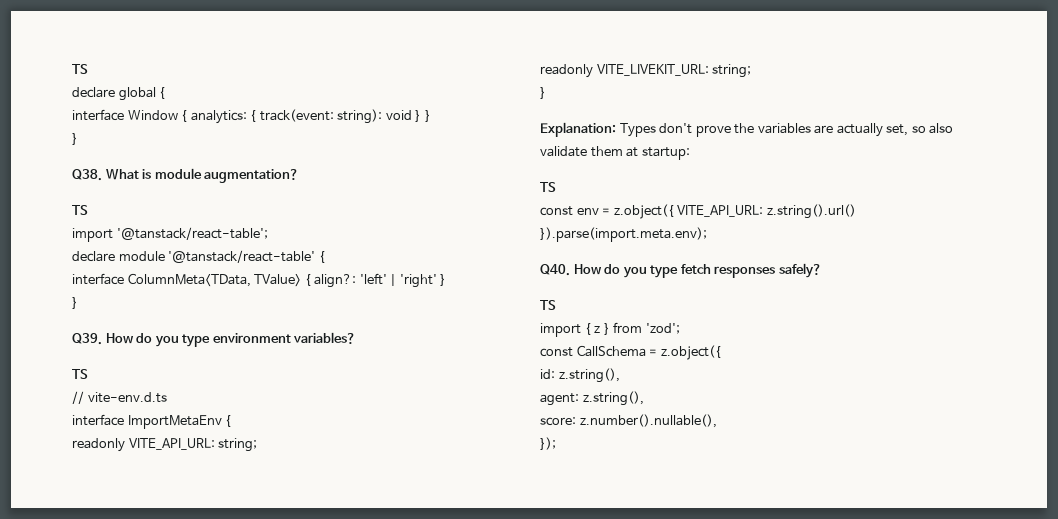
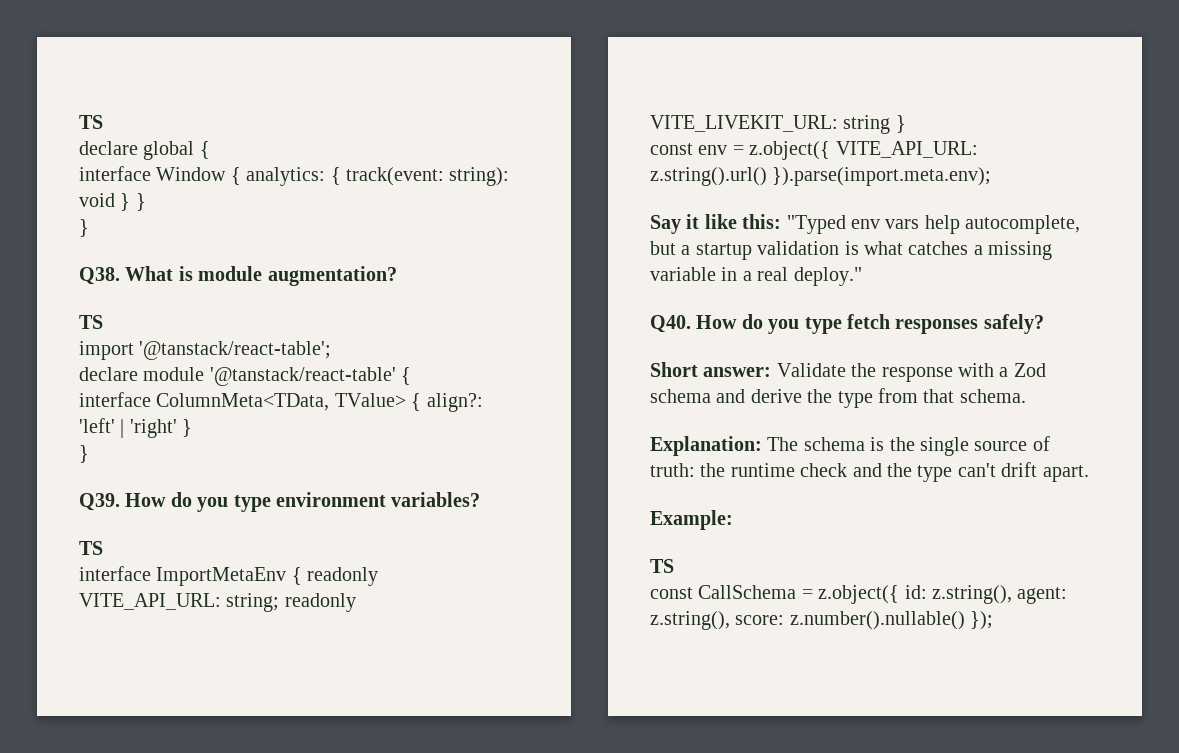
[72,391,167,404] // // vite-env.d.ts -> (103, 548) none
(232, 421) // -> (302, 576) none
(258, 445) // -> (280, 602) none
[712,64,752,78] [540,87,546,99] [540,122,954,137] [540,146,690,160] [540,182,556,192] string; // } // Explanation: Types don't prove the variables are actually set, so also validate them at startup: // TS -> [843,115,906,134] string }
(707, 234) none -> [650,214,1081,234] [650,241,1053,260] [650,267,862,286] // Say it like this: "Typed env vars help autocomplete, but a startup validation is what catches a missing variable in a real deploy."
[540,300,556,310] [540,322,680,337] TS // import { z } from 'zod'; -> [650,362,1046,382] [650,388,1026,408] [650,436,1050,456] [650,462,1089,482] [650,510,733,530] [650,559,674,573] Short answer: Validate the response with a Zod schema and derive the type from that schema. // Explanation: The schema is the single source of truth: the runtime check and the type can't drift apart. // Example: // TS
(721, 352) // -> (900, 594) none
(620, 375) // -> (1012, 594) none
[540,414,717,428] // score: z.number().nullable(), // -> [735,611,965,630] score: z.number().nullable()

